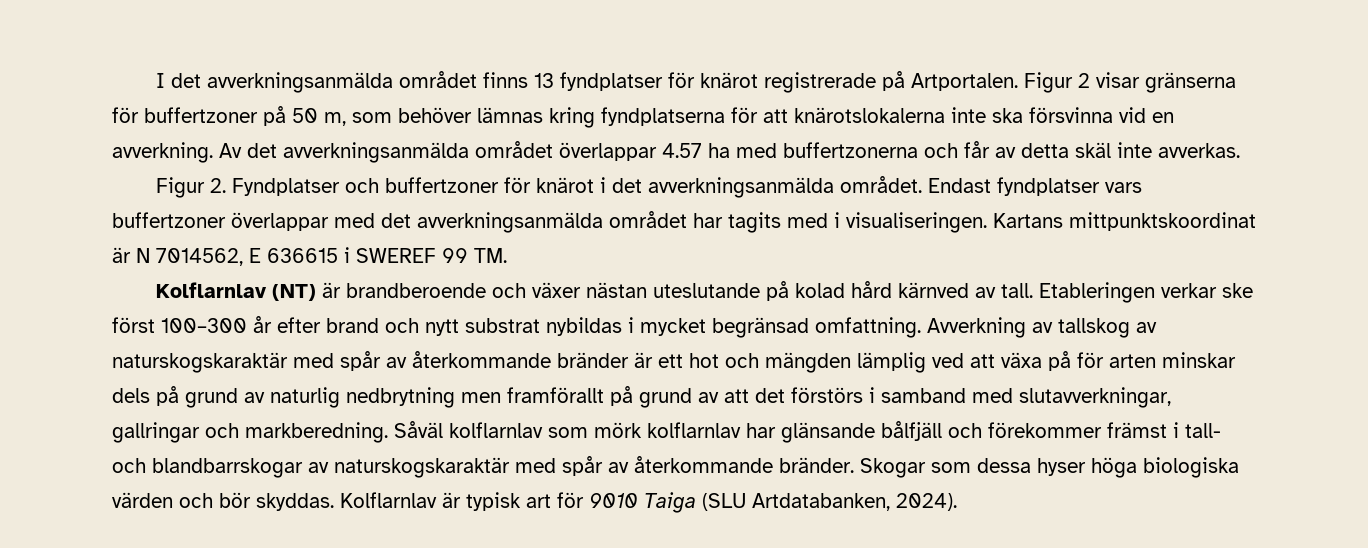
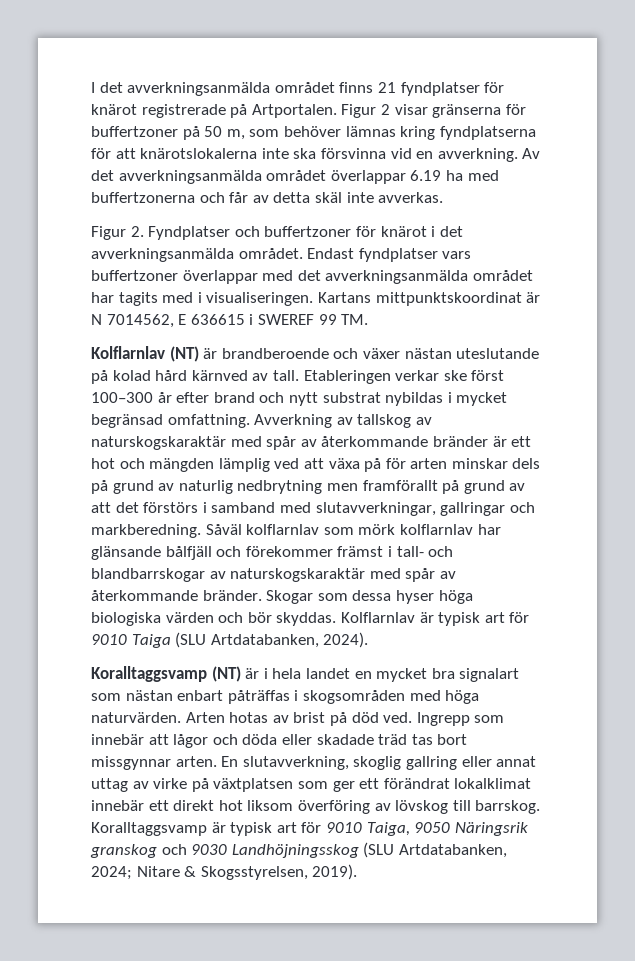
[533,73,554,88] 13 -> [377,82,396,93] 21
[662,143,702,158] 4.57 -> [410,170,442,181] 6.19
(957, 502) none -> [91,666,520,682] [91,690,480,704] [91,712,505,726] [91,734,468,748] [91,756,537,770] [91,778,532,792] [91,800,541,814] [91,822,528,836] [90,842,507,858] [91,864,358,880] // Koralltaggsvamp (NT) är i hela landet en mycket bra signalart som nästan enbart påträffas i skogsområden med höga naturvärden. Arten hotas av brist på död ved. Ingrepp som innebär att lågor och döda eller skadade träd tas bort missgynnar arten. En slutavverkning, skoglig gallring eller annat uttag av virke på växtplatsen som ger ett förändrat lokalklimat innebär ett direkt hot liksom överföring av lövskog till barrskog. Koralltaggsvamp är typisk art för 9010 Taiga, 9050 Näringsrik granskog och 9030 Landhöjningsskog (SLU Artdatabanken, 2024; Nitare & Skogsstyrelsen, 2019).

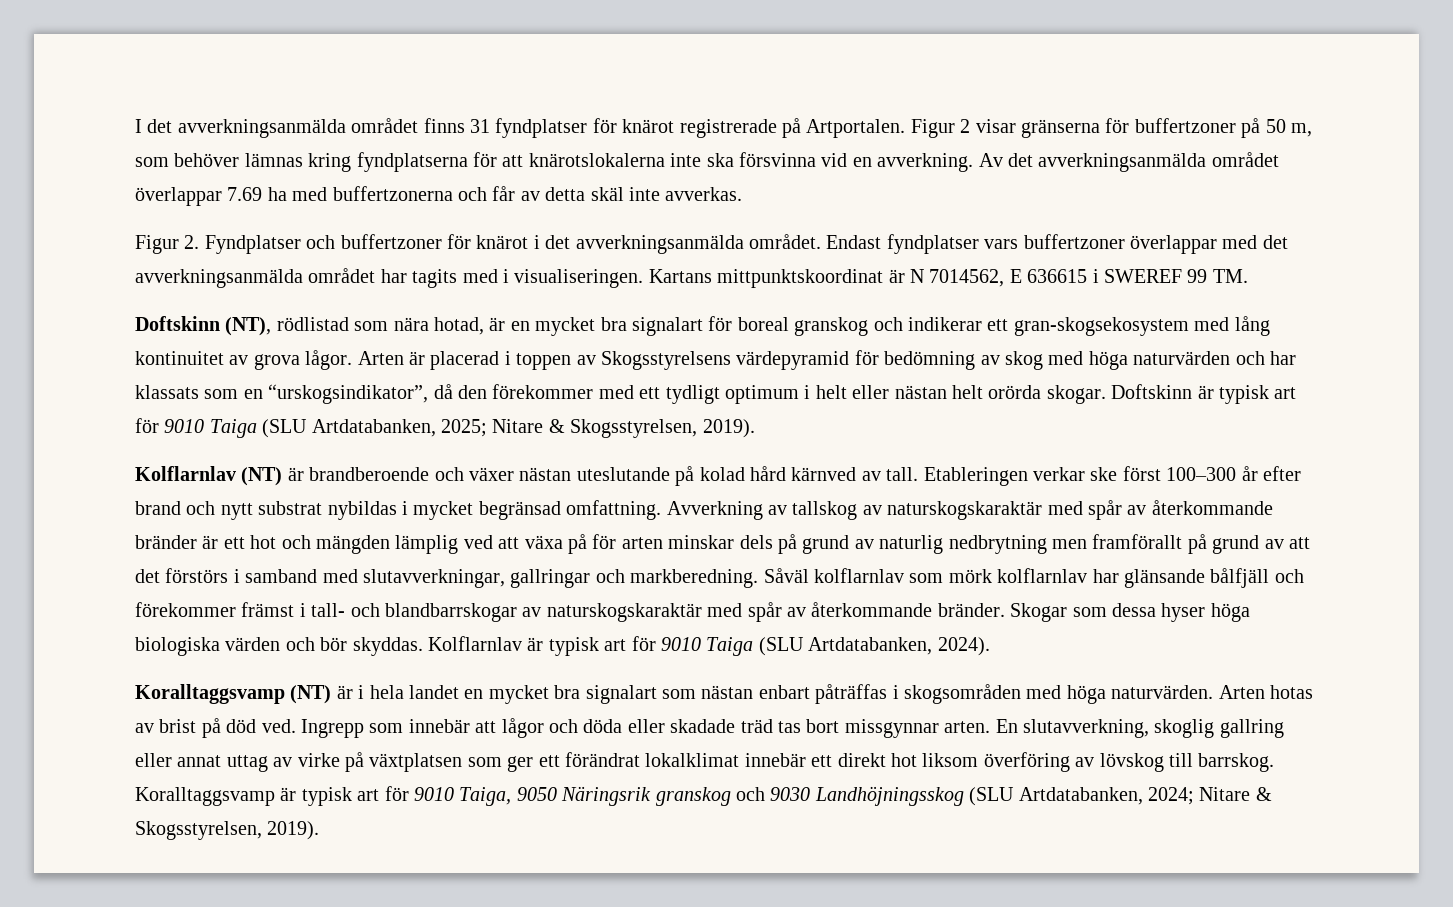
[377,82,396,93] 21 -> [470,119,490,133] 31
[410,170,442,181] 6.19 -> [227,187,263,201] 7.69
(369, 319) none -> [135,316,1270,336] [135,350,1296,370] [135,384,1297,404] [135,418,755,438] // Doftskinn (NT), rödlistad som nära hotad, är en mycket bra signalart för boreal granskog och indikerar ett gran-skogsekosystem med lång kontinuitet av grova lågor. Arten är placerad i toppen av Skogsstyrelsens värdepyramid för bedömning av skog med höga naturvärden och har klassats som en “urskogsindikator”, då den förekommer med ett tydligt optimum i helt eller nästan helt orörda skogar. Doftskinn är typisk art för 9010 Taiga (SLU Artdatabanken, 2025; Nitare & Skogsstyrelsen, 2019).

